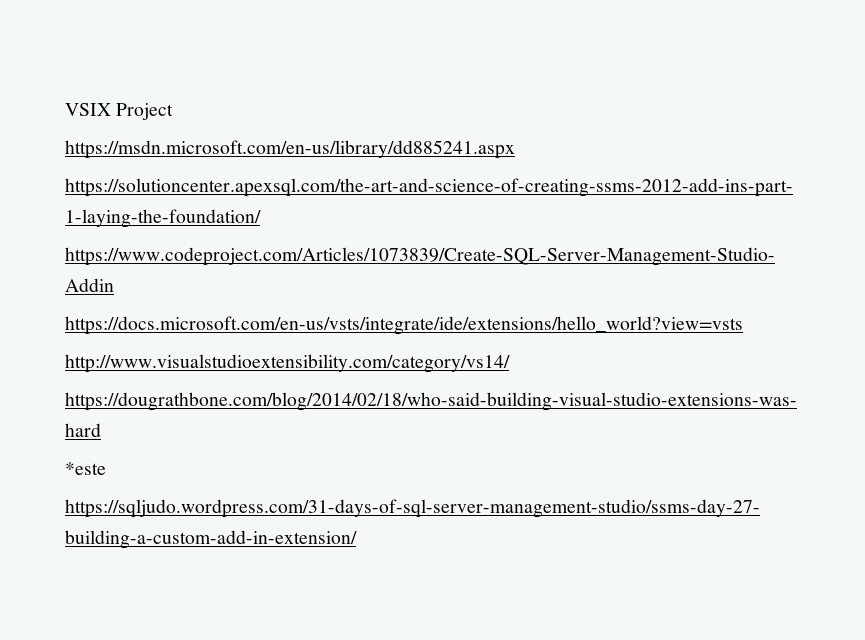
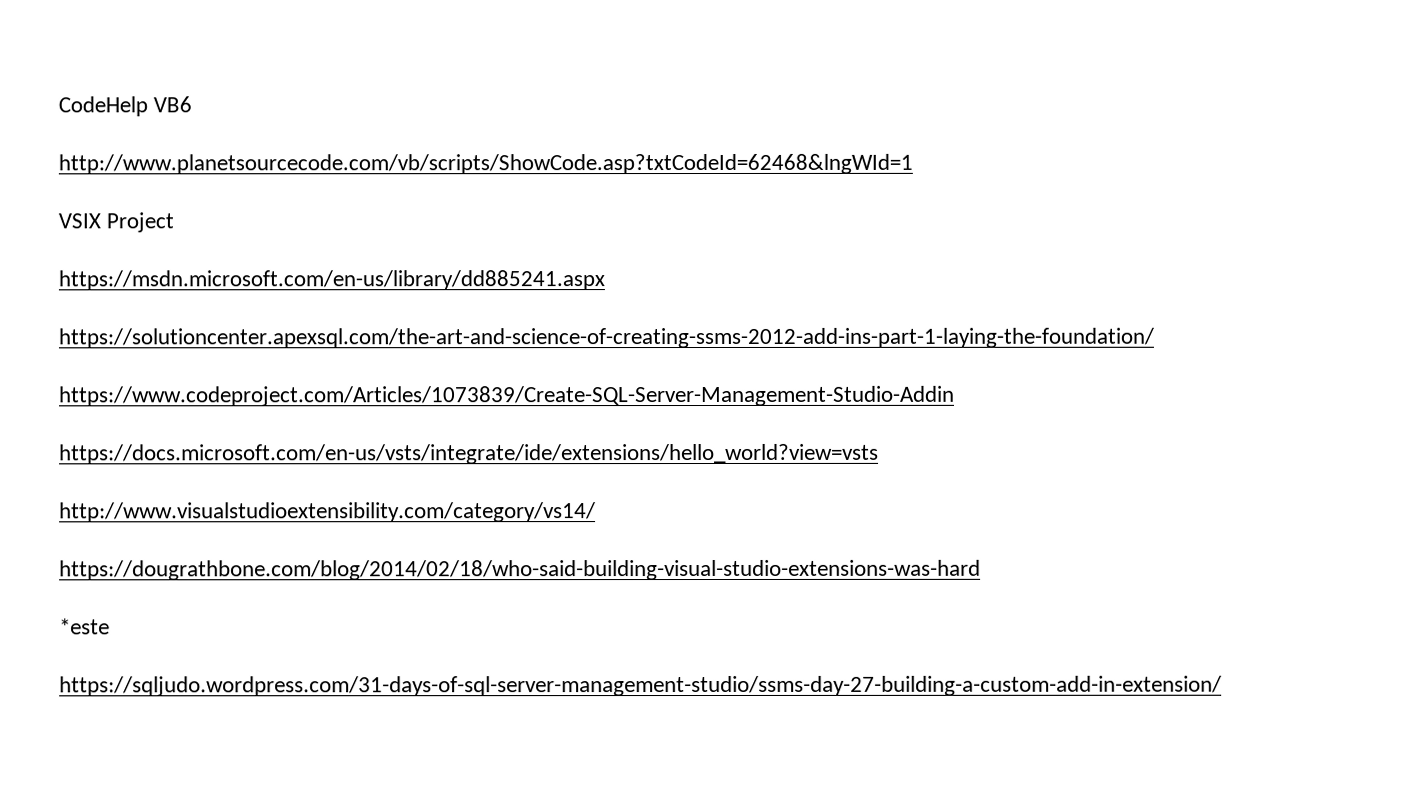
(65, 109) none -> [58,96,193,117] [58,153,913,175] CodeHelp VB6 // http://www.planetsourcecode.com/vb/scripts/ShowCode.asp?txtCodeId=62468&lngWId=1 //

